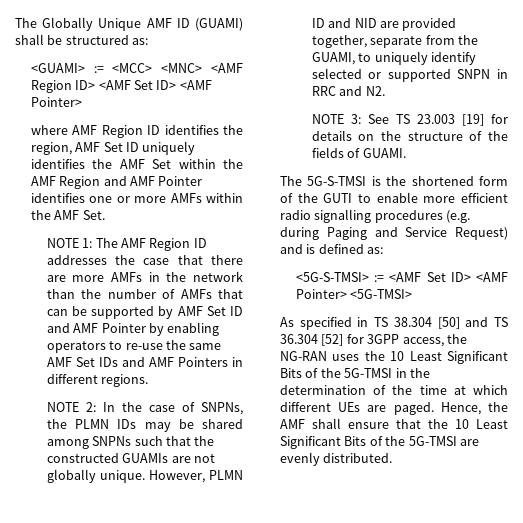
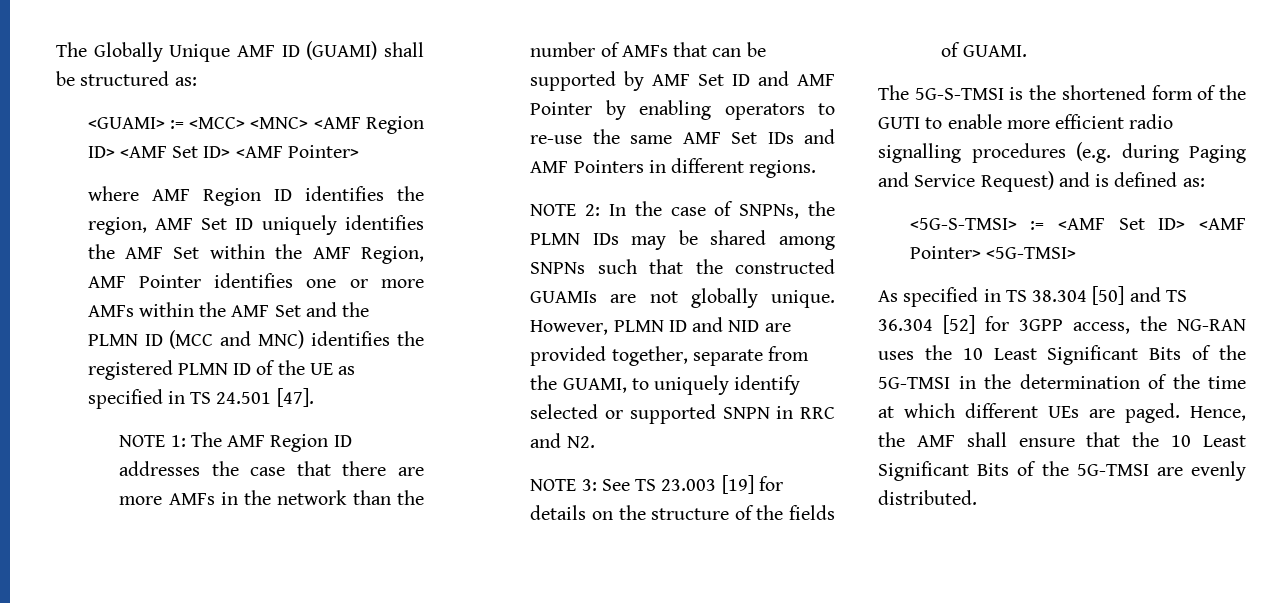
[59,176,127,189] Region and -> [360,246,424,264] Region,
[82,210,105,220] Set. -> [274,302,370,317] [87,330,424,349] [87,360,356,380] [87,388,314,409] Set and the PLMN ID (MCC and MNC) identifies the registered PLMN ID of the UE as specified in TS 24.501 [47].

